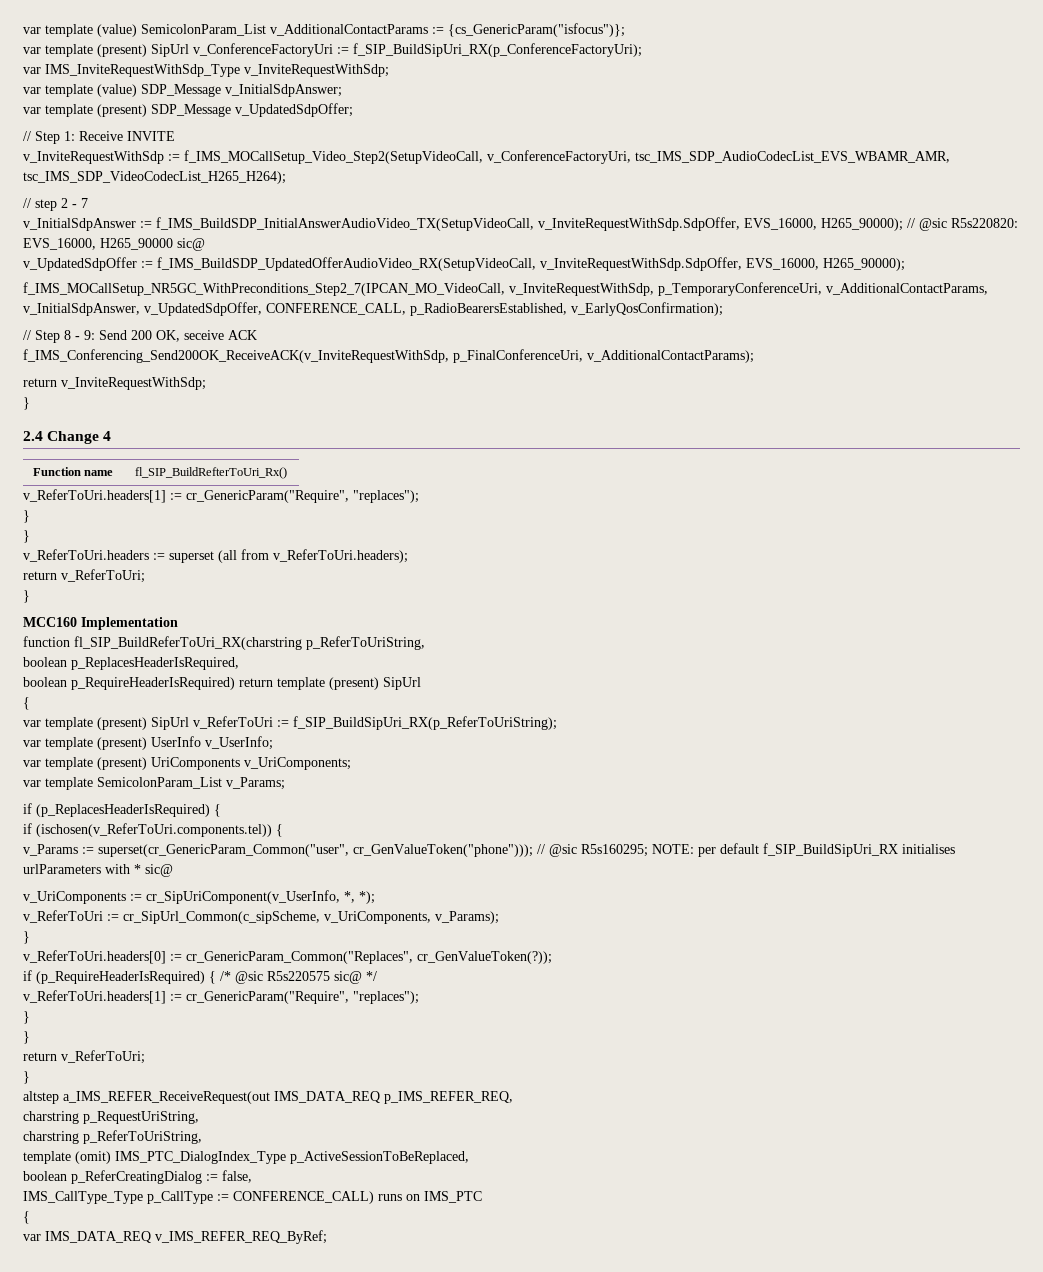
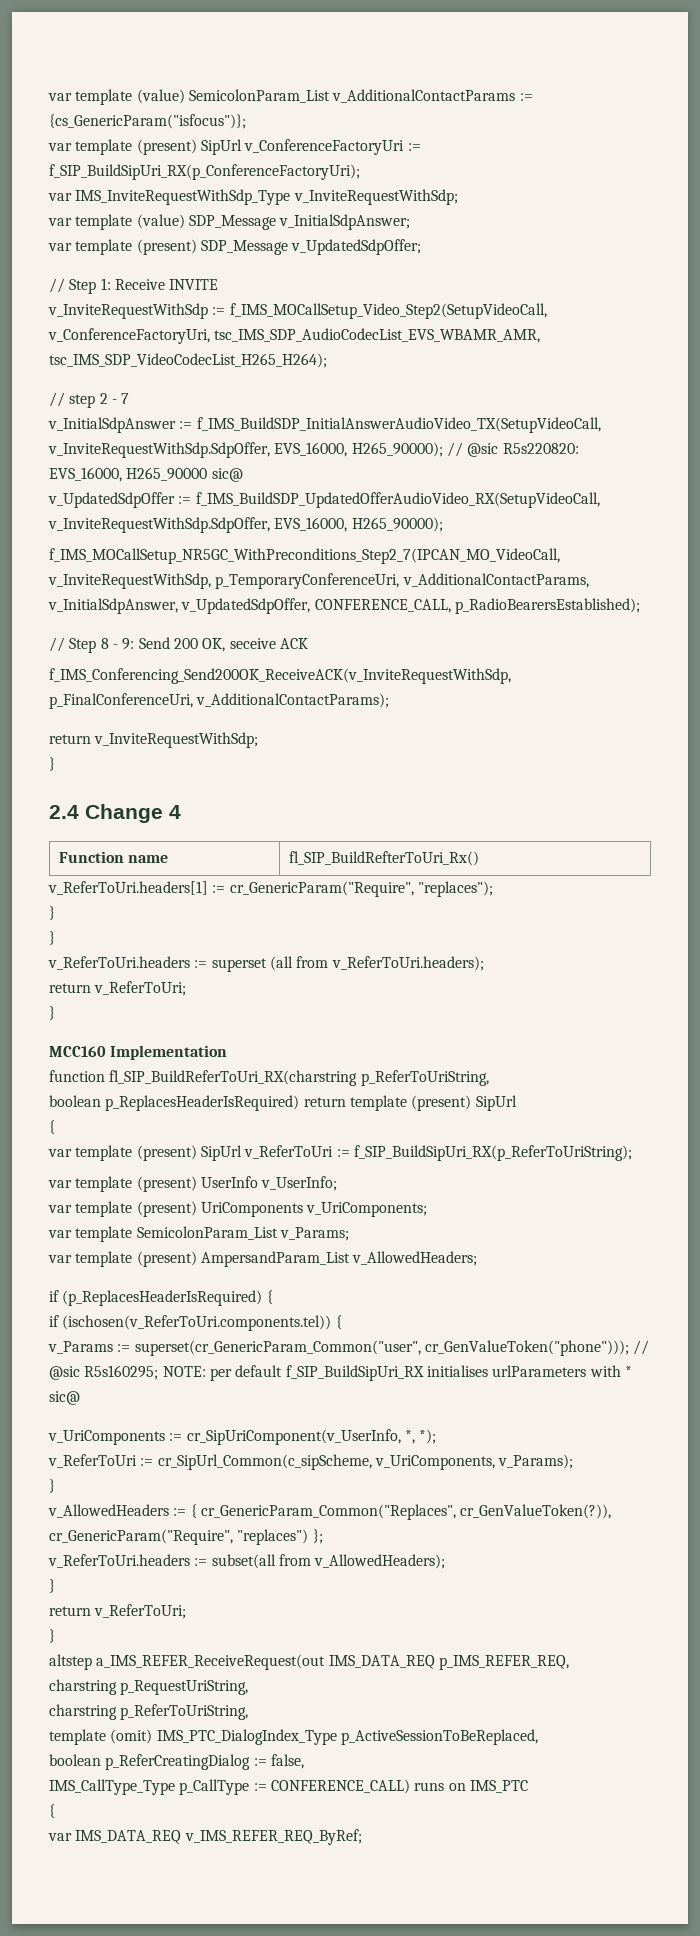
[410,302,723,316] p_RadioBearersEstablished, v_EarlyQosConfirmation); -> [454,598,640,614] p_RadioBearersEstablished);
[71,657,239,670] [23,677,235,690] p_ReplacesHeaderIsRequired, // boolean p_RequireHeaderIsRequired) -> [105,1095,300,1111] p_ReplacesHeaderIsRequired)
(285, 783) none -> [48,1251,478,1267] // var template (present) AmpersandParam_List v_AllowedHeaders;
[23,950,552,964] [23,970,377,984] [23,990,419,1004] [23,1011,30,1024] v_ReferToUri.headers[0] := cr_GenericParam_Common("Replaces", cr_GenValueToken(?)); // if (p_RequireHeaderIsRequired) { /* @sic R5s220575 sic@ */ // v_ReferToUri.headers[1] := cr_GenericParam("Require", "replaces"); // } -> [48,1504,612,1520] [49,1529,323,1545] [48,1554,446,1569] v_AllowedHeaders := { cr_GenericParam_Common("Replaces", cr_GenValueToken(?)), cr_GenericParam("Require", "replaces") }; // v_ReferToUri.headers := subset(all from v_AllowedHeaders);

